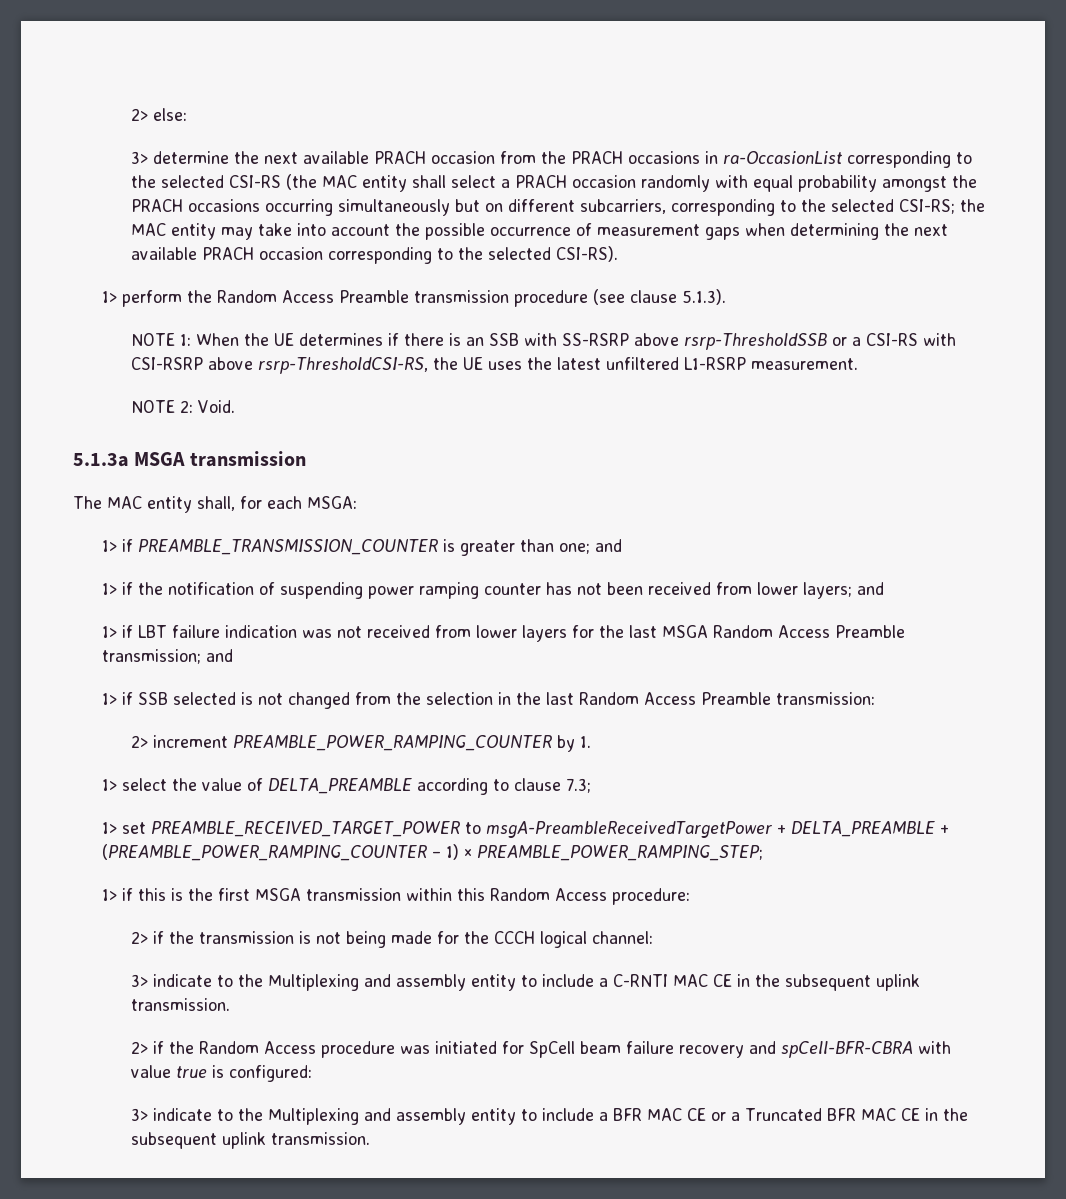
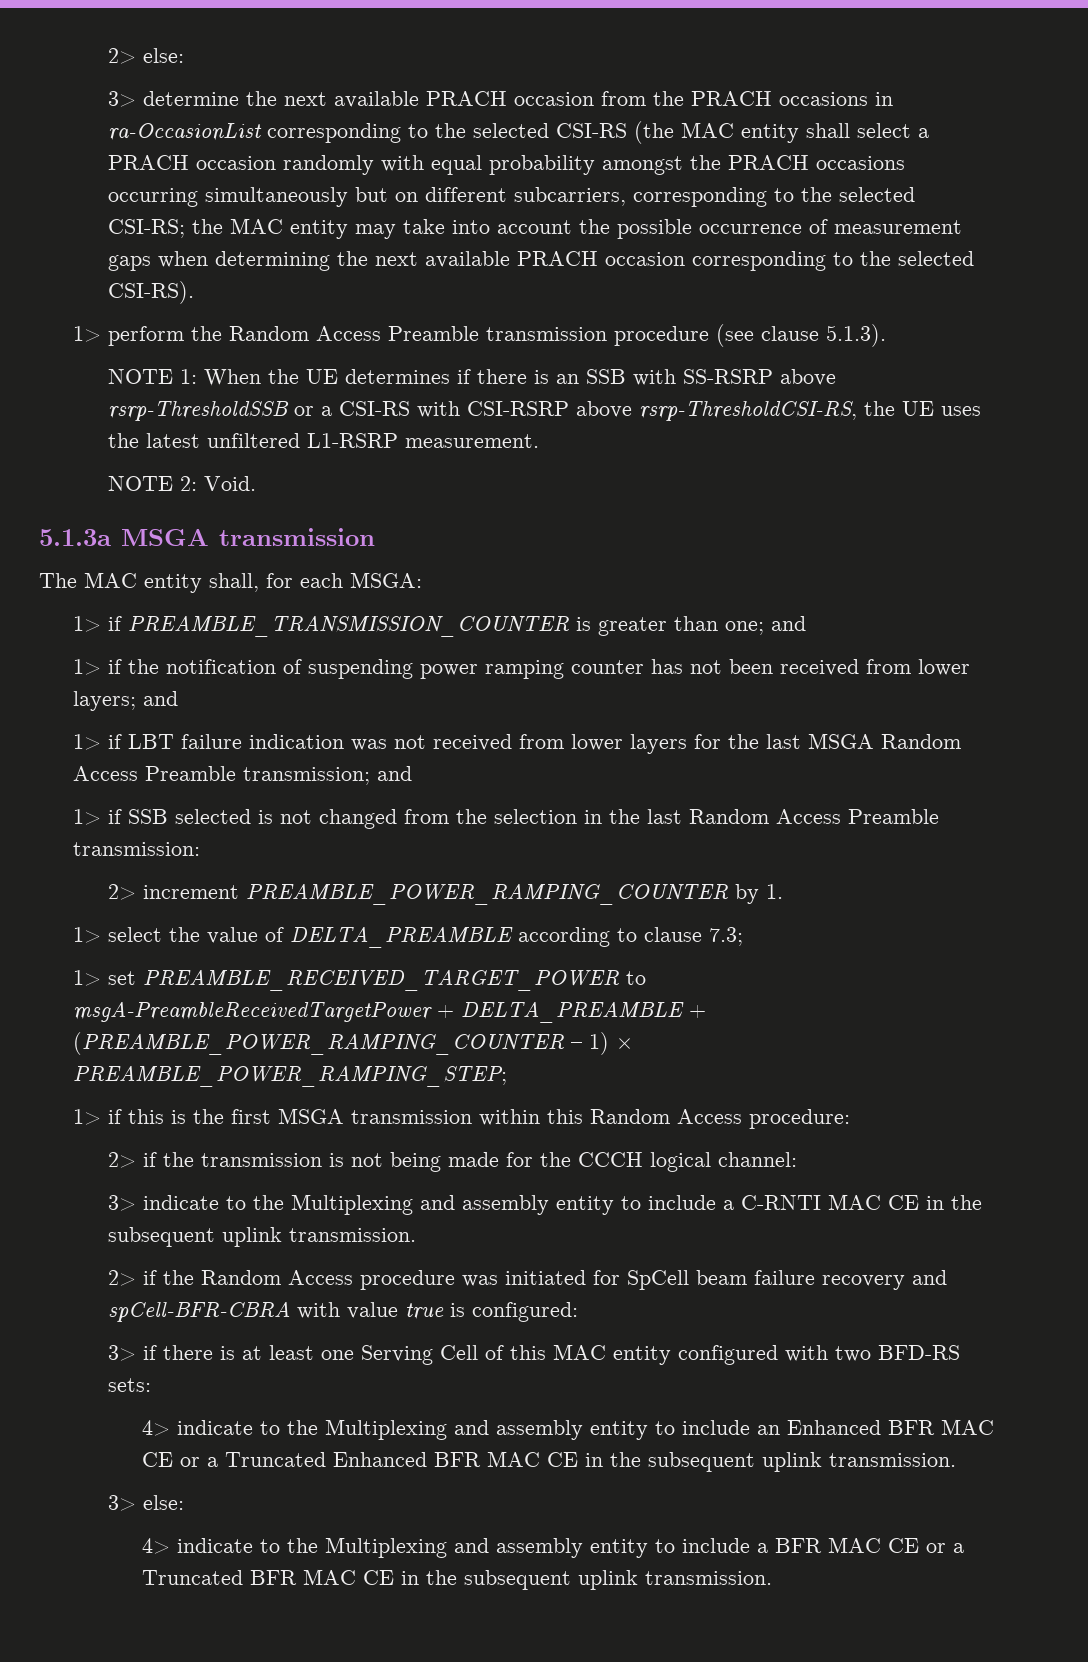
(148, 1114) none -> [142,1344,960,1365] [107,1378,151,1392] [141,1419,994,1440] [141,1451,956,1472] [107,1495,184,1511] [141,1538,170,1554] if there is at least one Serving Cell of this MAC entity configured with two BFD-RS sets: // 4> indicate to the Multiplexing and assembly entity to include an Enhanced BFR MAC CE or a Truncated Enhanced BFR MAC CE in the subsequent uplink transmission. // 3> else: // 4>

